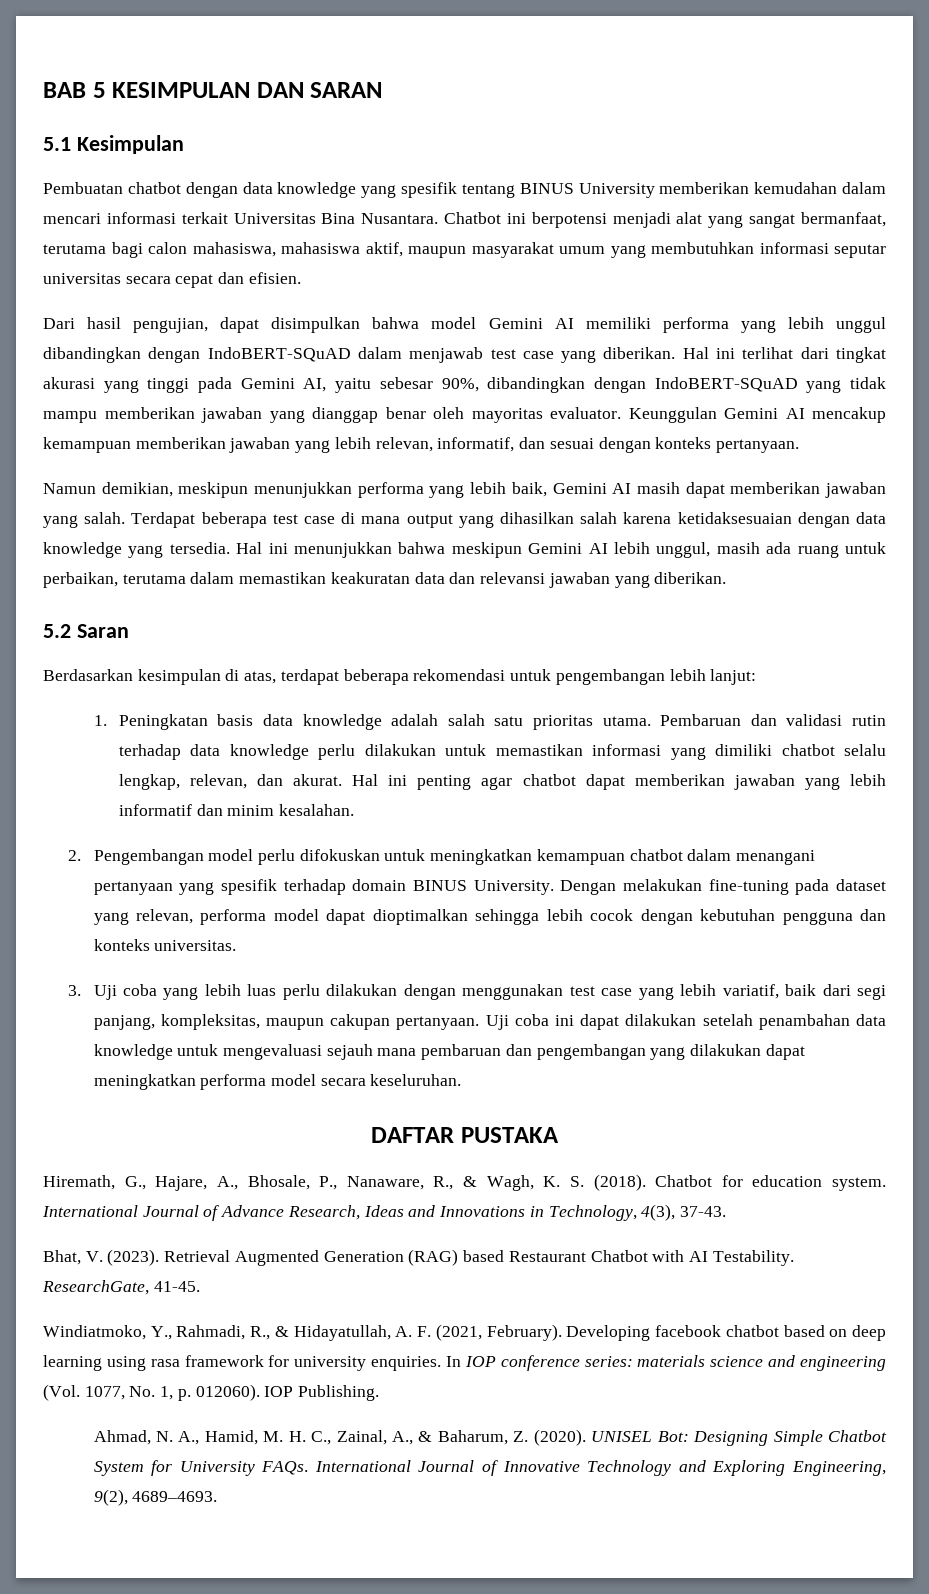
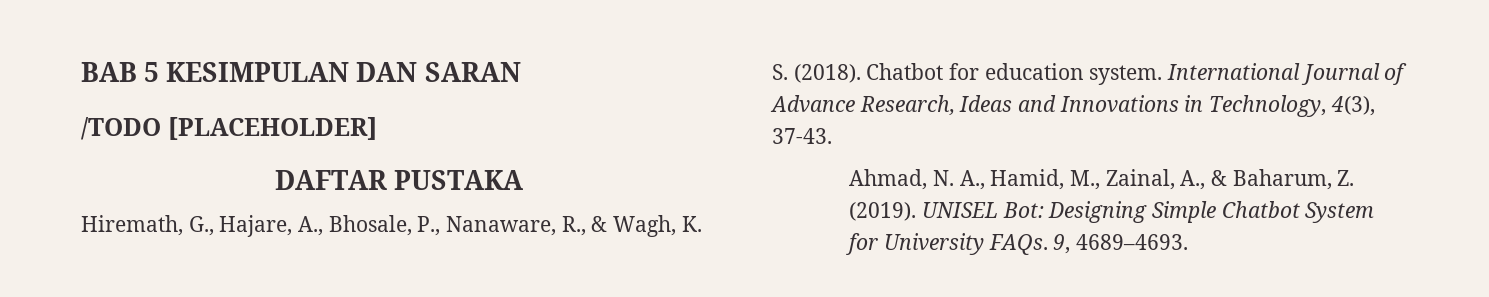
[43,135,184,154] [43,182,887,198] [43,212,886,228] [43,242,886,258] [43,272,301,288] [43,317,887,333] [43,347,886,363] [43,377,887,393] [43,407,886,423] [43,437,799,453] [43,482,887,498] [43,512,887,528] [43,542,886,558] [43,572,727,588] [43,624,129,638] [43,669,757,685] [93,714,886,730] [118,744,886,760] [118,774,886,790] [118,804,354,816] [68,849,816,865] [93,879,886,895] [93,909,886,925] [93,939,237,951] [68,984,887,1000] [93,1014,886,1030] [93,1044,805,1060] [93,1074,462,1090] 5.1 Kesimpulan // Pembuatan chatbot dengan data knowledge yang spesifik tentang BINUS University memberikan kemudahan dalam mencari informasi terkait Universitas Bina Nusantara. Chatbot ini berpotensi menjadi alat yang sangat bermanfaat, terutama bagi calon mahasiswa, mahasiswa aktif, maupun masyarakat umum yang membutuhkan informasi seputar universitas secara cepat dan efisien. // Dari hasil pengujian, dapat disimpulkan bahwa model Gemini AI memiliki performa yang lebih unggul dibandingkan dengan IndoBERT-SQuAD dalam menjawab test case yang diberikan. Hal ini terlihat dari tingkat akurasi yang tinggi pada Gemini AI, yaitu sebesar 90%, dibandingkan dengan IndoBERT-SQuAD yang tidak mampu memberikan jawaban yang dianggap benar oleh mayoritas evaluator. Keunggulan Gemini AI mencakup kemampuan memberikan jawaban yang lebih relevan, informatif, dan sesuai dengan konteks pertanyaan. // Namun demikian, meskipun menunjukkan performa yang lebih baik, Gemini AI masih dapat memberikan jawaban yang salah. Terdapat beberapa test case di mana output yang dihasilkan salah karena ketidaksesuaian dengan data knowledge yang tersedia. Hal ini menunjukkan bahwa meskipun Gemini AI lebih unggul, masih ada ruang untuk perbaikan, terutama dalam memastikan keakuratan data dan relevansi jawaban yang diberikan. // 5.2 Saran // Berdasarkan kesimpulan di atas, terdapat beberapa rekomendasi untuk pengembangan lebih lanjut: // 1. Peningkatan basis data knowledge adalah salah satu prioritas utama. Pembaruan dan validasi rutin terhadap data knowledge perlu dilakukan untuk memastikan informasi yang dimiliki chatbot selalu lengkap, relevan, dan akurat. Hal ini penting agar chatbot dapat memberikan jawaban yang lebih informatif dan minim kesalahan. // 2. Pengembangan model perlu difokuskan untuk meningkatkan kemampuan chatbot dalam menangani pertanyaan yang spesifik terhadap domain BINUS University. Dengan melakukan fine-tuning pada dataset yang relevan, performa model dapat dioptimalkan sehingga lebih cocok dengan kebutuhan pengguna dan konteks universitas. // 3. Uji coba yang lebih luas perlu dilakukan dengan menggunakan test case yang lebih variatif, baik dari segi panjang, kompleksitas, maupun cakupan pertanyaan. Uji coba ini dapat dilakukan setelah penambahan data knowledge untuk mengevaluasi sejauh mana pembaruan dan pengembangan yang dilakukan dapat meningkatkan performa model secara keseluruhan. -> [81,117,377,140] /TODO [PLACEHOLDER]
[43,1249,794,1266] [42,1280,200,1295] [43,1324,887,1341] [43,1355,887,1371] [43,1384,380,1401] // Bhat, V. (2023). Retrieval Augmented Generation (RAG) based Restaurant Chatbot with AI Testability. ResearchGate, 41-45. // Windiatmoko, Y., Rahmadi, R., & Hidayatullah, A. F. (2021, February). Developing facebook chatbot based on deep learning using rasa framework for university enquiries. In IOP conference series: materials science and engineering (Vol. 1077, No. 1, p. 012060). IOP Publishing. -> (832, 136) none
[263,1431,332,1445] M. H. C., -> [1070,170,1101,190] M.,
[533,1429,586,1446] (2020). -> [849,202,917,221] (2019).
[314,1460,886,1476] [93,1489,128,1506] International Journal of Innovative Technology and Exploring Engineering, 9(2), -> [1053,234,1071,254] 9,

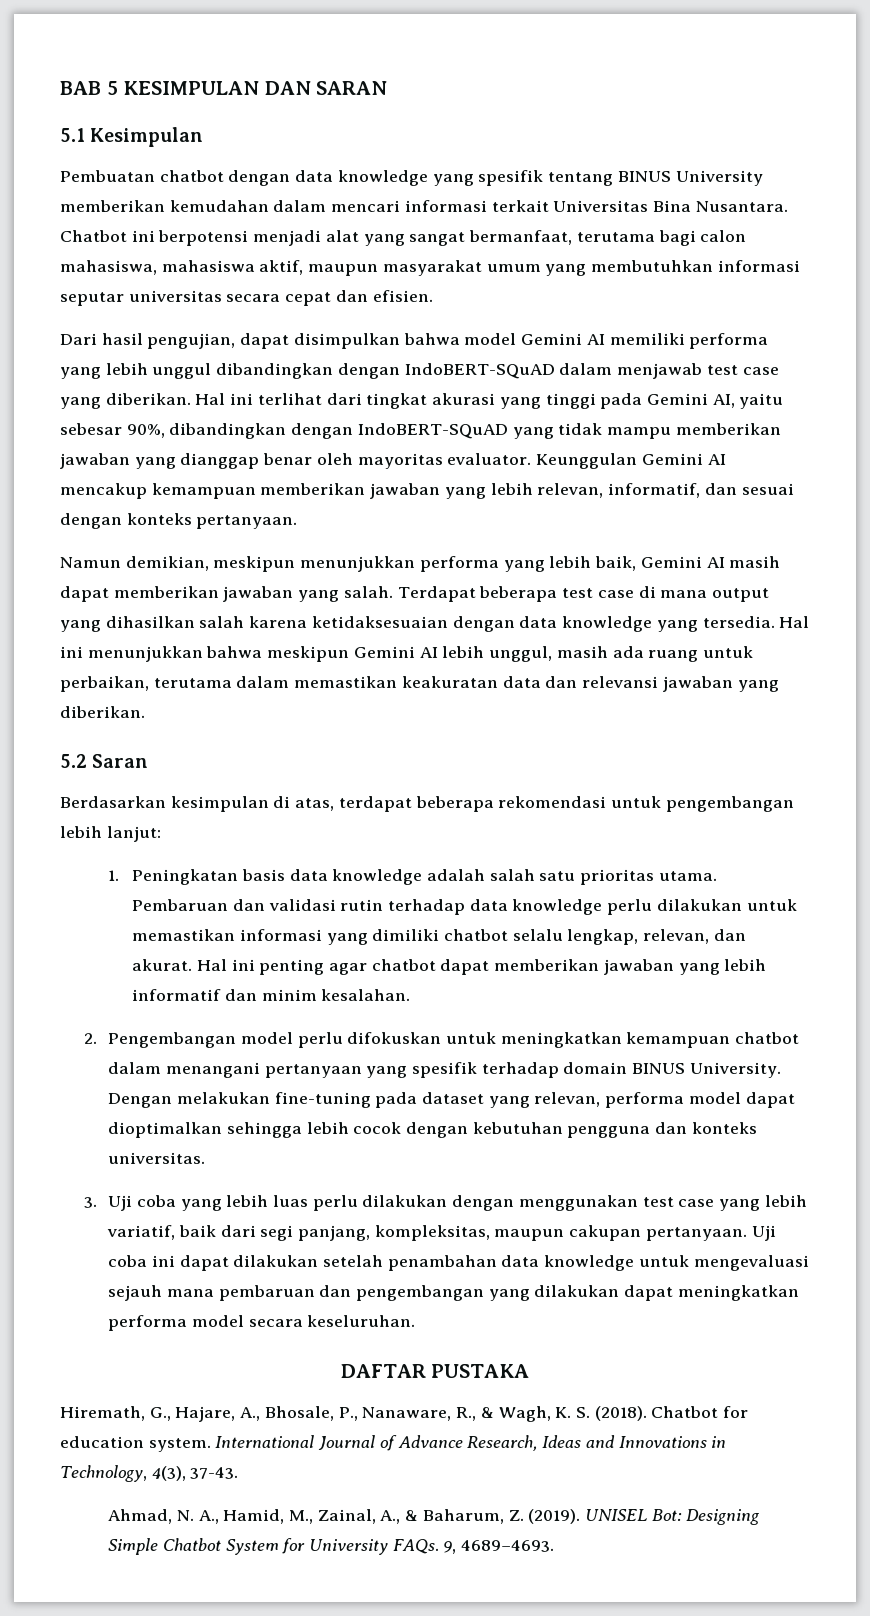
[81,117,377,140] /TODO [PLACEHOLDER] -> [60,127,204,147] [60,170,763,186] [60,200,788,212] [60,230,747,246] [60,260,800,276] [60,290,433,306] [60,333,769,349] [60,363,779,379] [60,393,784,409] [60,423,781,439] [60,453,726,469] [60,483,794,499] [60,513,298,529] [60,556,781,572] [60,586,769,602] [60,616,810,632] [60,646,753,662] [60,676,779,692] [60,706,145,718] [60,754,149,768] [60,796,794,812] [60,826,161,842] [108,869,717,885] [132,899,797,915] [132,929,746,945] [132,959,767,975] [132,989,411,1001] [84,1032,800,1048] [108,1062,781,1078] [108,1092,795,1108] [108,1122,757,1138] [108,1152,206,1164] [84,1195,807,1211] [107,1225,776,1241] [108,1255,809,1271] [108,1285,799,1301] [108,1315,416,1331] 5.1 Kesimpulan // Pembuatan chatbot dengan data knowledge yang spesifik tentang BINUS University memberikan kemudahan dalam mencari informasi terkait Universitas Bina Nusantara. Chatbot ini berpotensi menjadi alat yang sangat bermanfaat, terutama bagi calon mahasiswa, mahasiswa aktif, maupun masyarakat umum yang membutuhkan informasi seputar universitas secara cepat dan efisien. // Dari hasil pengujian, dapat disimpulkan bahwa model Gemini AI memiliki performa yang lebih unggul dibandingkan dengan IndoBERT-SQuAD dalam menjawab test case yang diberikan. Hal ini terlihat dari tingkat akurasi yang tinggi pada Gemini AI, yaitu sebesar 90%, dibandingkan dengan IndoBERT-SQuAD yang tidak mampu memberikan jawaban yang dianggap benar oleh mayoritas evaluator. Keunggulan Gemini AI mencakup kemampuan memberikan jawaban yang lebih relevan, informatif, dan sesuai dengan konteks pertanyaan. // Namun demikian, meskipun menunjukkan performa yang lebih baik, Gemini AI masih dapat memberikan jawaban yang salah. Terdapat beberapa test case di mana output yang dihasilkan salah karena ketidaksesuaian dengan data knowledge yang tersedia. Hal ini menunjukkan bahwa meskipun Gemini AI lebih unggul, masih ada ruang untuk perbaikan, terutama dalam memastikan keakuratan data dan relevansi jawaban yang diberikan. // 5.2 Saran // Berdasarkan kesimpulan di atas, terdapat beberapa rekomendasi untuk pengembangan lebih lanjut: // 1. Peningkatan basis data knowledge adalah salah satu prioritas utama. Pembaruan dan validasi rutin terhadap data knowledge perlu dilakukan untuk memastikan informasi yang dimiliki chatbot selalu lengkap, relevan, dan akurat. Hal ini penting agar chatbot dapat memberikan jawaban yang lebih informatif dan minim kesalahan. // 2. Pengembangan model perlu difokuskan untuk meningkatkan kemampuan chatbot dalam menangani pertanyaan yang spesifik terhadap domain BINUS University. Dengan melakukan fine-tuning pada dataset yang relevan, performa model dapat dioptimalkan sehingga lebih cocok dengan kebutuhan pengguna dan konteks universitas. // 3. Uji coba yang lebih luas perlu dilakukan dengan menggunakan test case yang lebih variatif, baik dari segi panjang, kompleksitas, maupun cakupan pertanyaan. Uji coba ini dapat dilakukan setelah penambahan data knowledge untuk mengevaluasi sejauh mana pembaruan dan pengembangan yang dilakukan dapat meningkatkan performa model secara keseluruhan.

